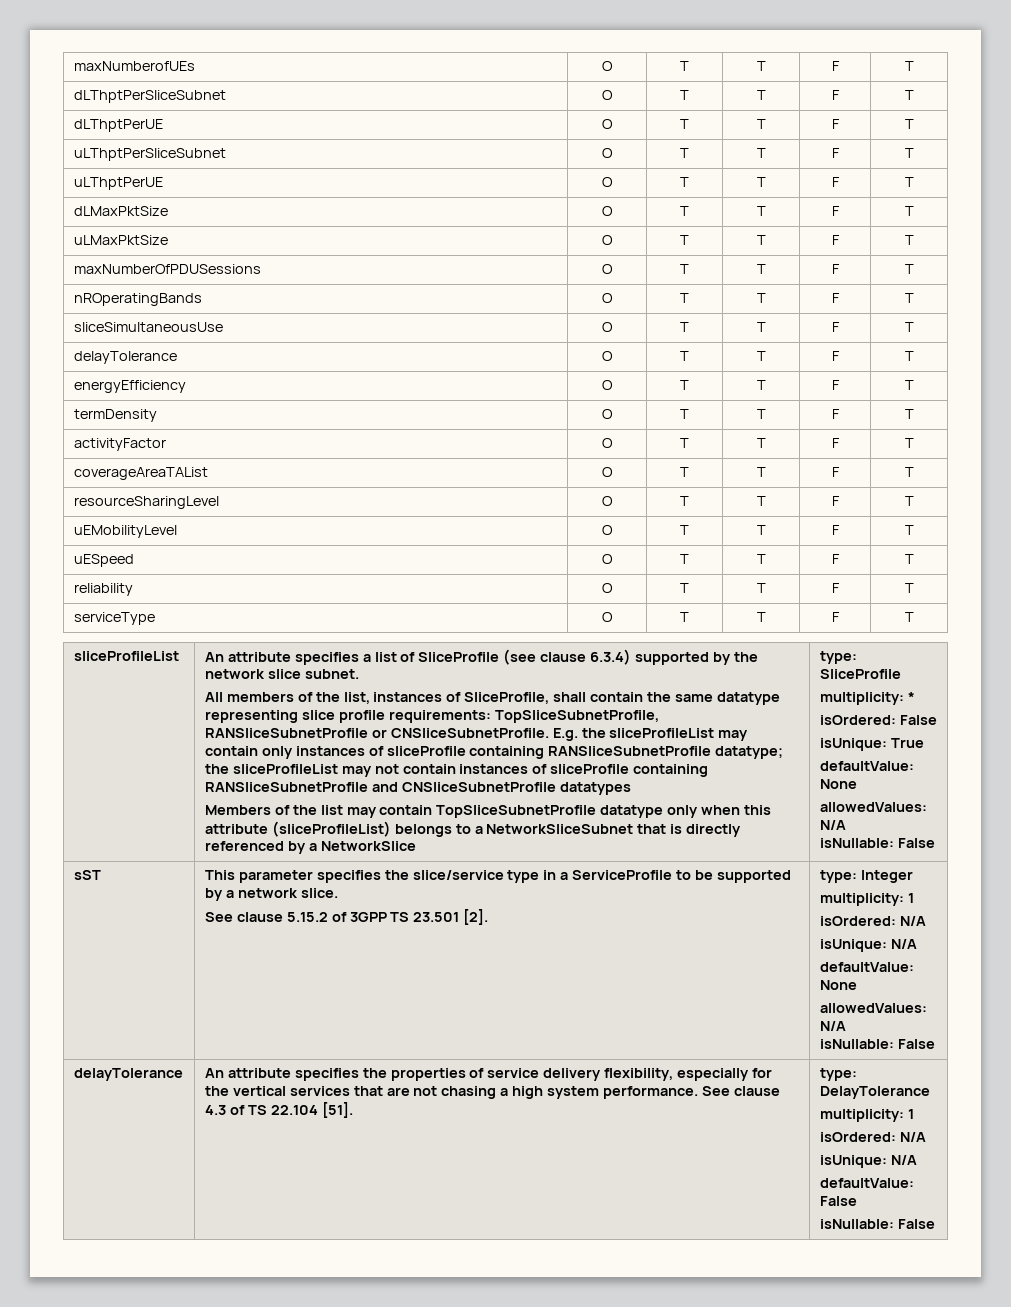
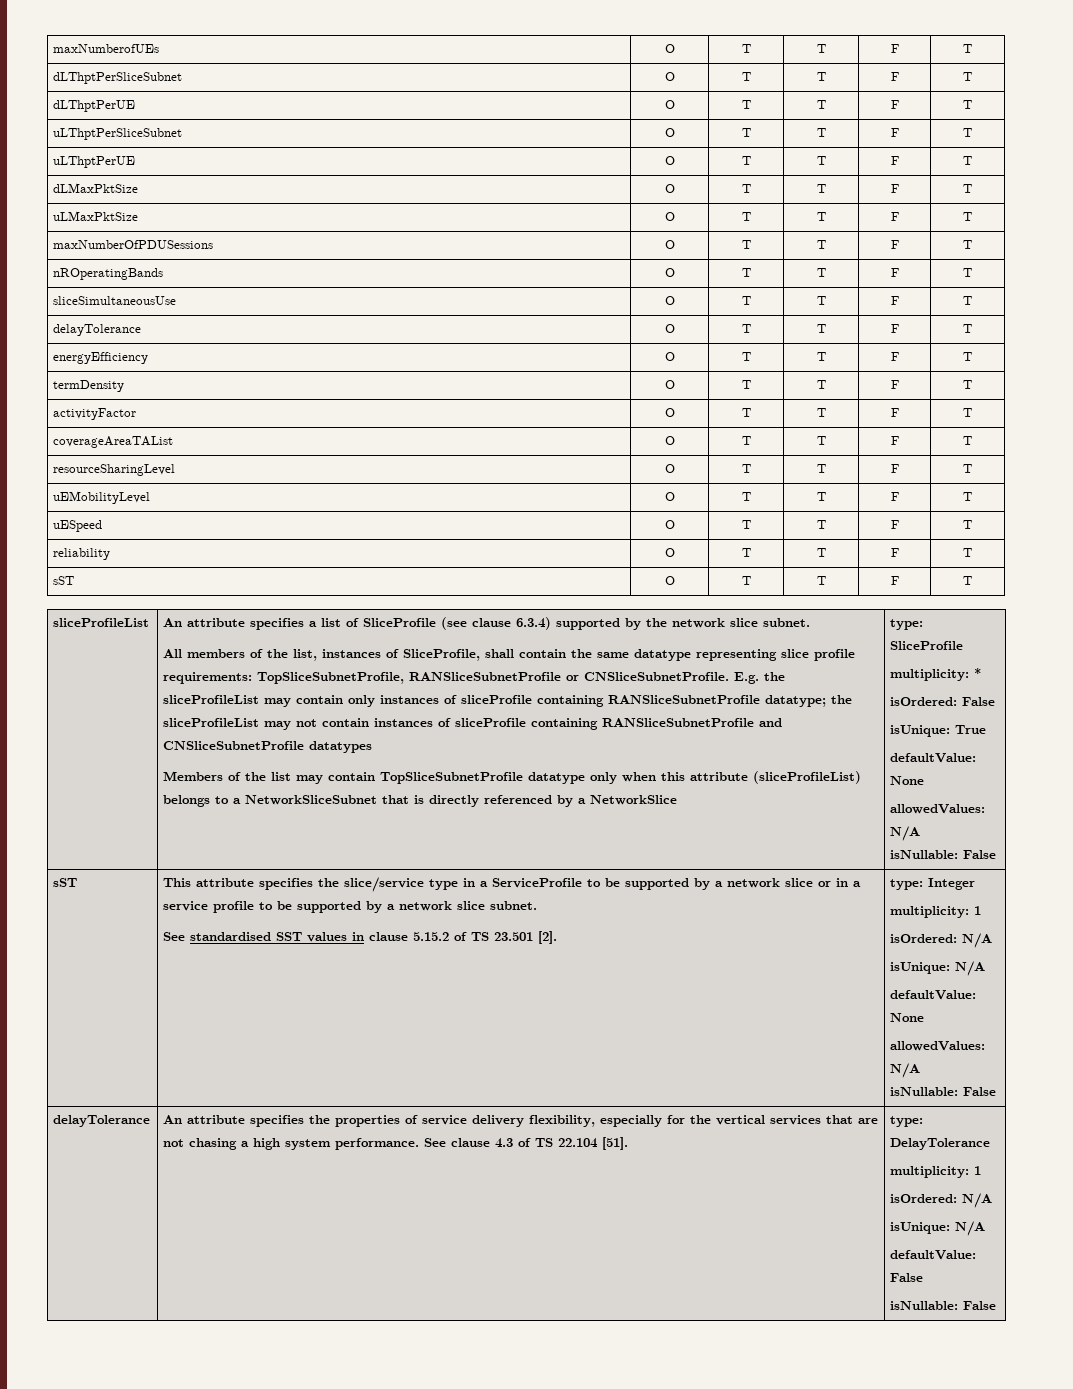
[73,612,155,625] serviceType -> [53,576,75,585] sST
[238,870,313,883] parameter -> [196,878,255,887] attribute
[300,888,338,898] [204,912,233,922] slice. // See -> [785,878,862,887] [163,901,538,913] [163,932,365,942] slice or in a service profile to be supported by a network slice subnet. // See standardised SST values in
[349,912,387,922] 3GPP -> (468, 936) none

